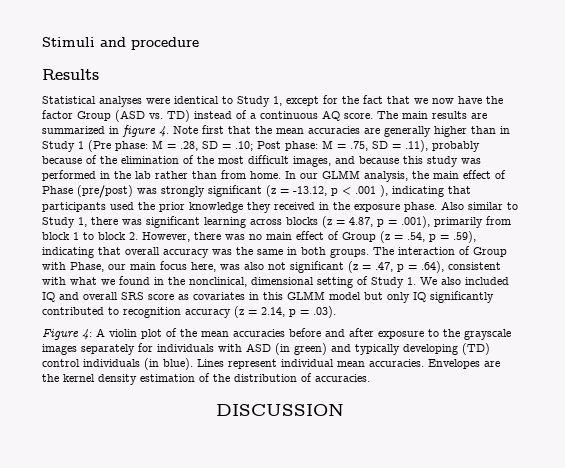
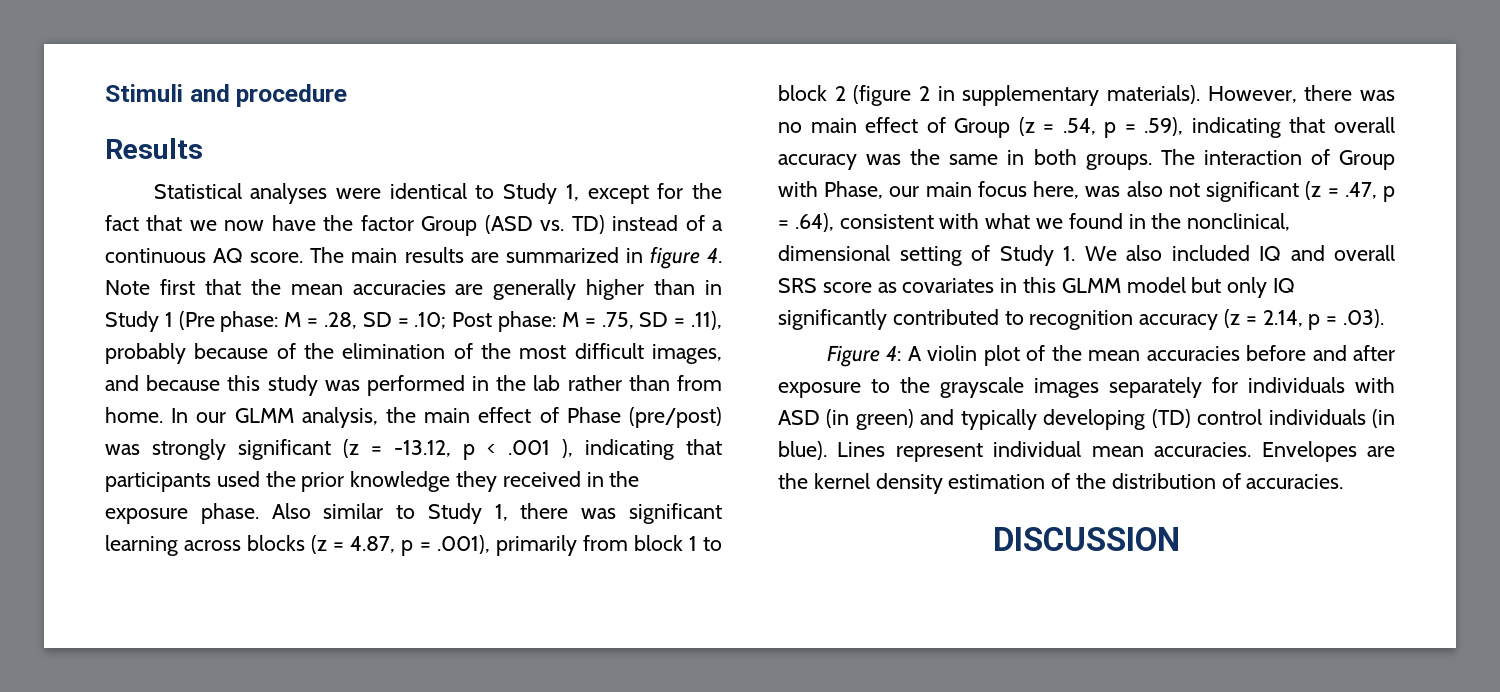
[129,232,138,240] 2. -> [834,85,1201,106] 2 (figure 2 in supplementary materials).

